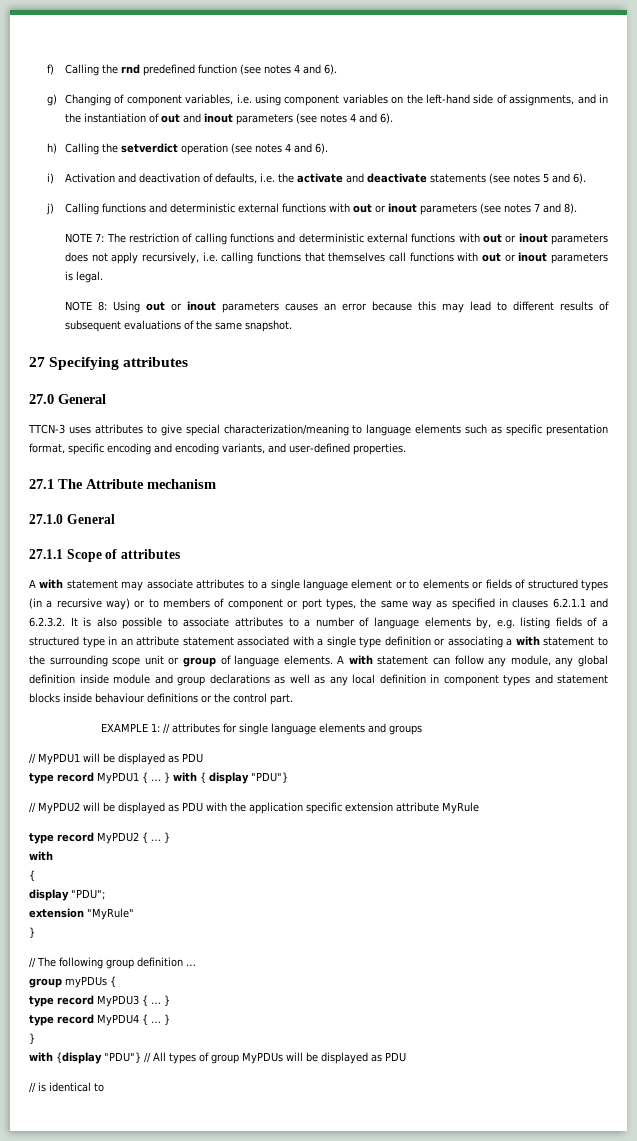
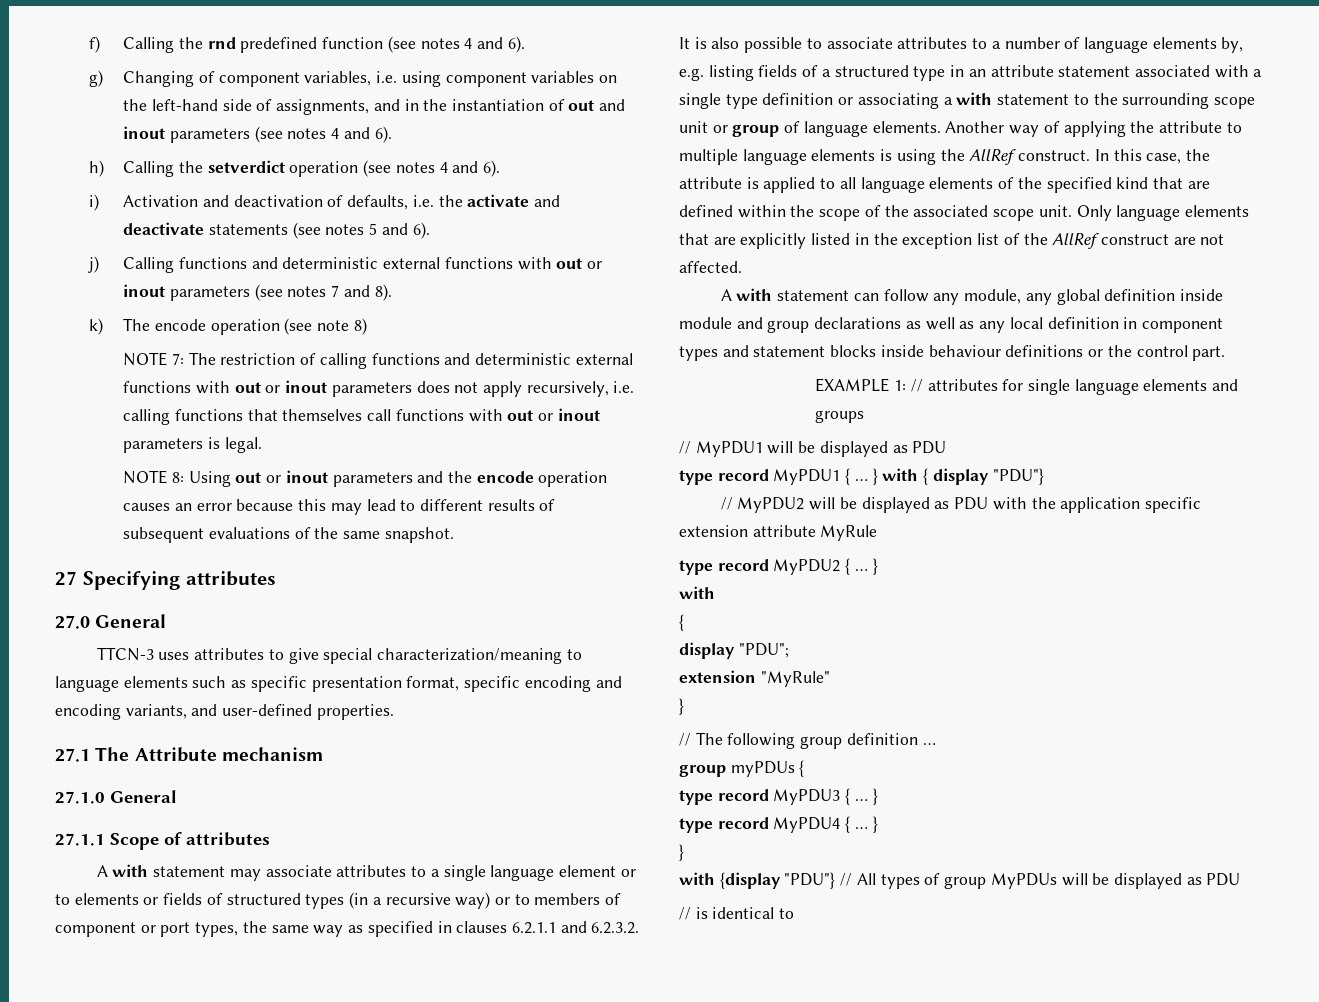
(577, 208) none -> [89,318,367,335] // k) The encode operation (see note 8)
(279, 307) none -> [417,471,608,487] and the encode operation
(333, 660) none -> [945,121,1242,137] [679,149,1210,165] [679,177,1210,193] [679,205,1249,221] [679,233,1225,249] [679,261,742,273] Another way of applying the attribute to multiple language elements is using the AllRef construct. In this case, the attribute is applied to all language elements of the specified kind that are defined within the scope of the associated scope unit. Only language elements that are explicitly listed in the exception list of the AllRef construct are not affected. //

